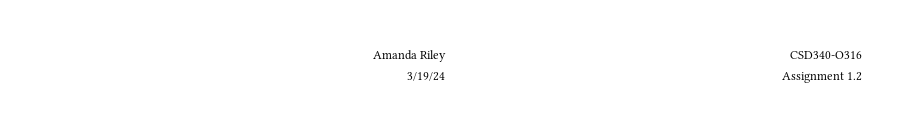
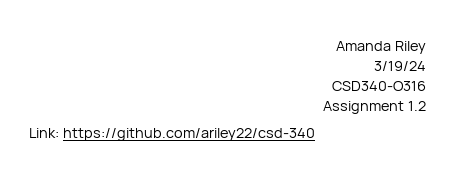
(862, 76) none -> [29,128,315,141] // Link: https://github.com/ariley22/csd-340

